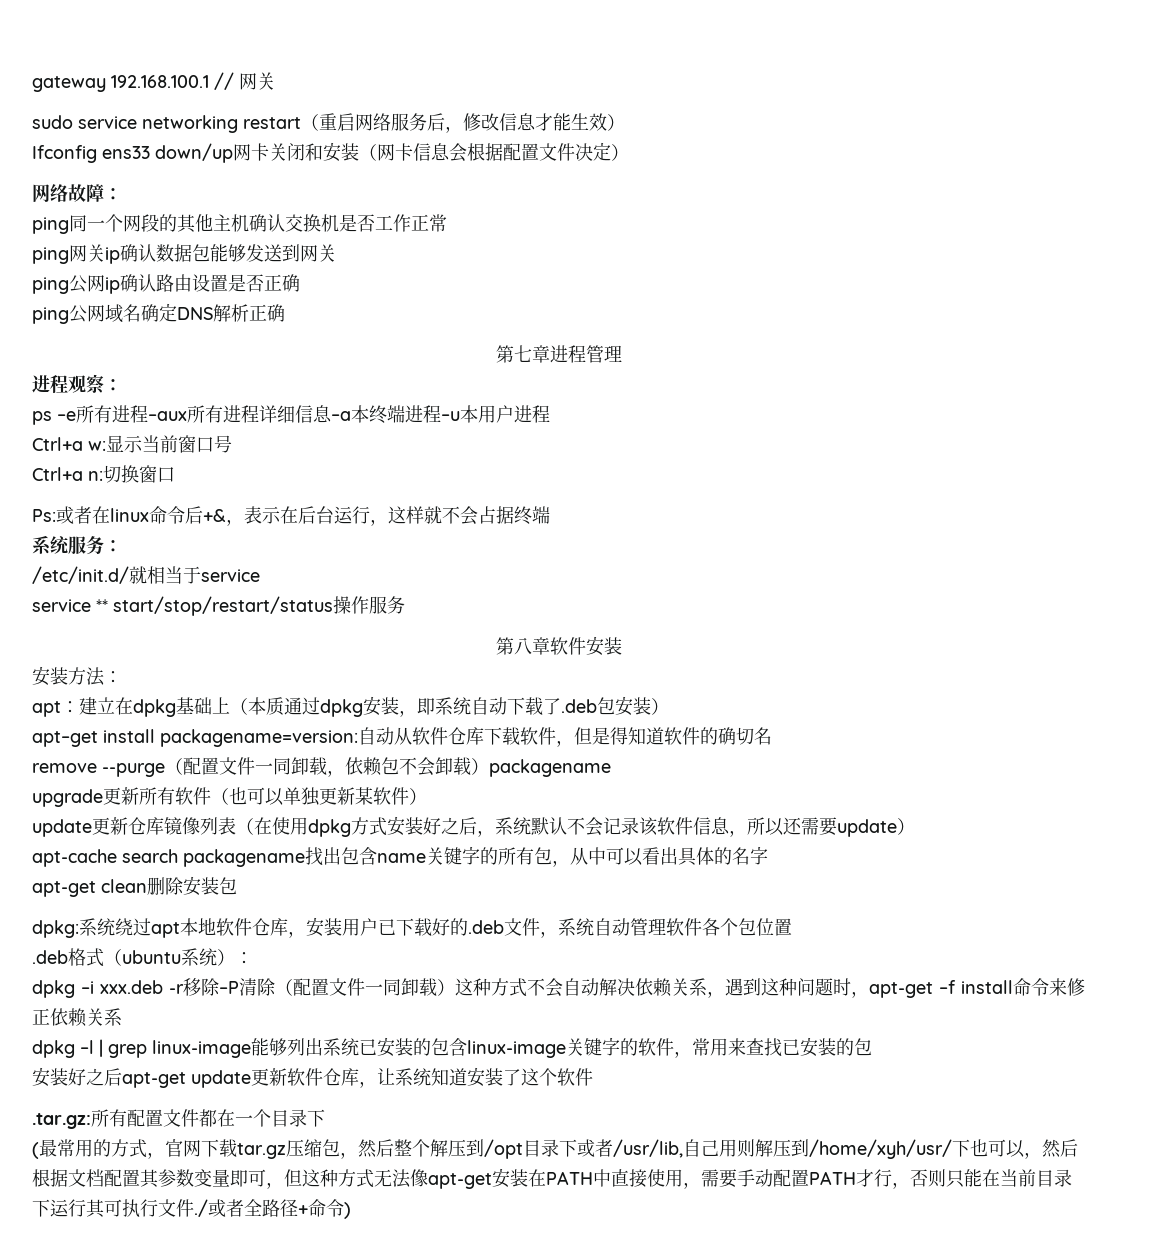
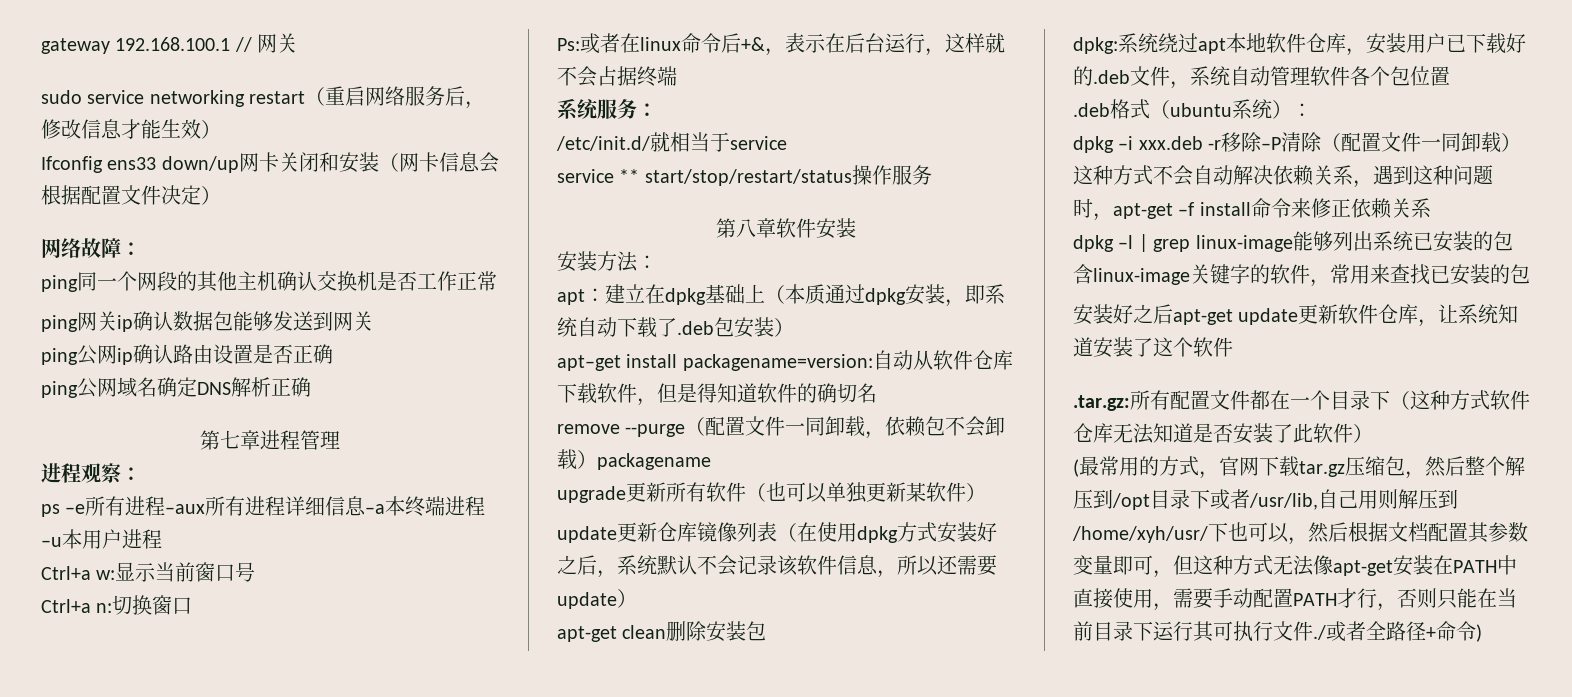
[32,846,768,867] // apt-cache search packagename找出包含name关键字的所有包，从中可以看出具体的名字 -> (637, 598) none
(325, 1118) none -> [1390,390,1530,410] [1073,423,1373,444] （这种方式软件仓库无法知道是否安装了此软件）

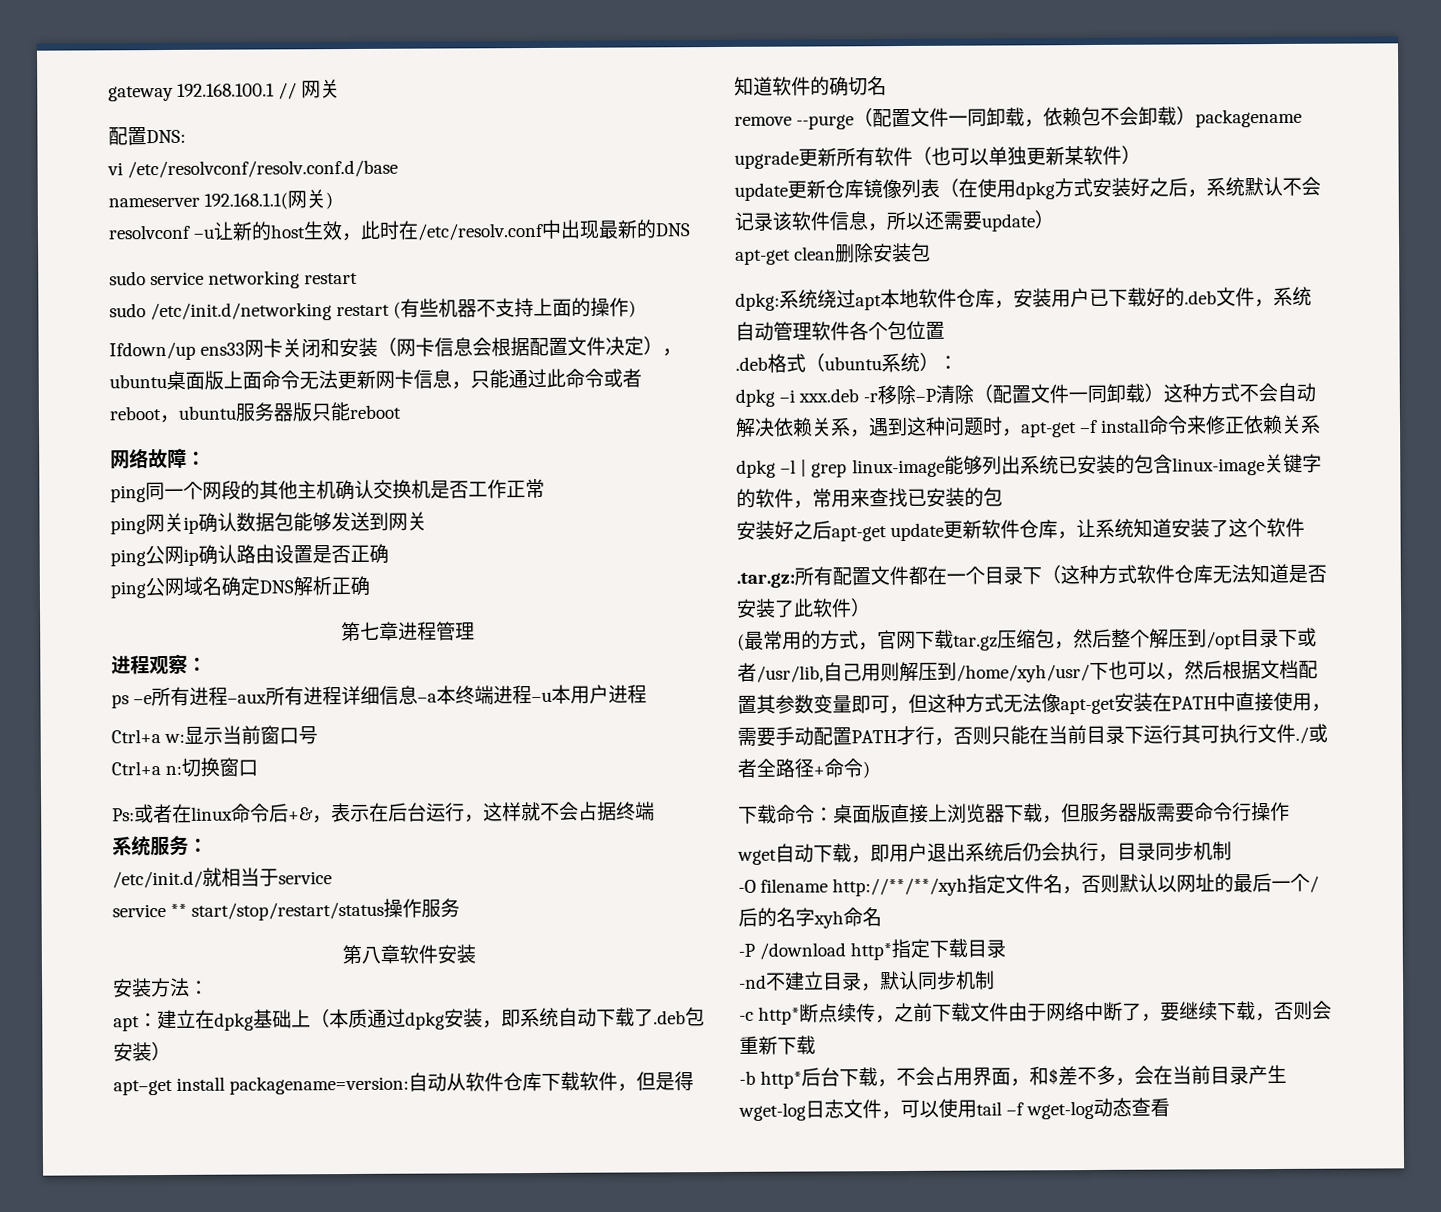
[41,86,486,109] [41,119,221,139] [41,156,239,173] sudo service networking restart（重启网络服务后，修改信息才能生效） // Ifconfig ens33 down/up -> [108,127,186,146] [107,159,399,179] [108,189,334,210] [108,219,691,242] [109,270,359,289] [109,297,637,322] [109,341,246,361] 配置DNS: // vi /etc/resolvconf/resolv.conf.d/base // nameserver 192.168.1.1(网关) // resolvconf –u让新的host生效，此时在/etc/resolv.conf中出现最新的DNS // sudo service networking restart // sudo /etc/init.d/networking restart (有些机器不支持上面的操作) // Ifdown/up ens33
(221, 195) none -> [662,348,683,357] [109,368,642,390] [109,402,401,424] ，ubuntu桌面版上面命令无法更新网卡信息，只能通过此命令或者reboot，ubuntu服务器版只能reboot
(1482, 633) none -> [738,801,1290,824] [737,841,1232,865] [738,873,1320,897] [738,907,882,929] [738,938,1007,961] [738,970,995,992] [739,1000,1333,1025] [739,1035,816,1055] [739,1064,1288,1089] [738,1097,1171,1121] // 下载命令：桌面版直接上浏览器下载，但服务器版需要命令行操作 // wget自动下载，即用户退出系统后仍会执行，目录同步机制 // -O filename http://**/**/xyh指定文件名，否则默认以网址的最后一个/后的名字xyh命名 // -P /download http*指定下载目录 // -nd不建立目录，默认同步机制 // -c http*断点续传，之前下载文件由于网络中断了，要继续下载，否则会重新下载 // -b http*后台下载，不会占用界面，和$差不多，会在当前目录产生wget-log日志文件，可以使用tail –f wget-log动态查看

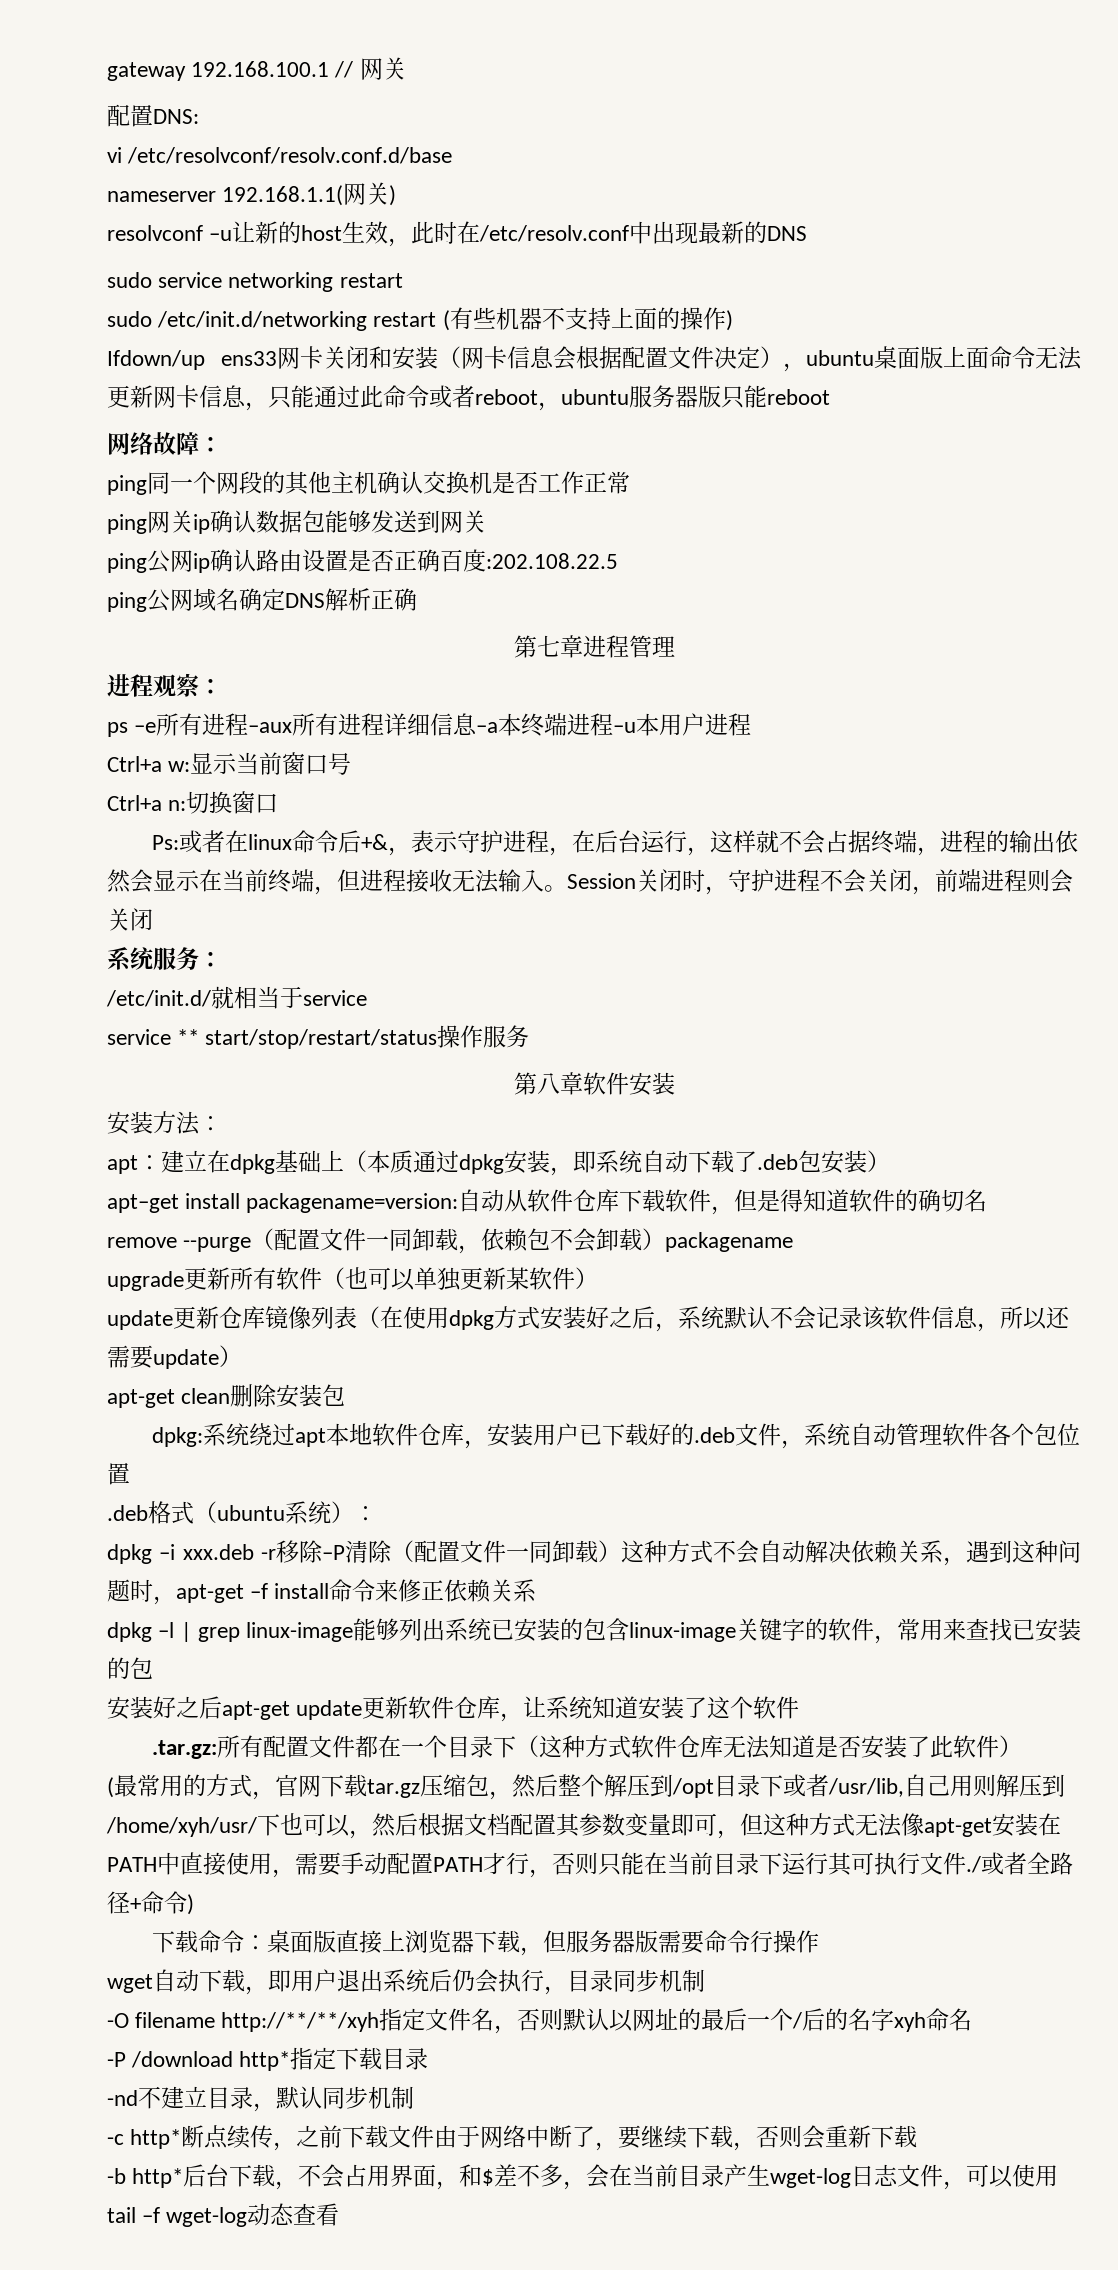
(389, 553) none -> [440,549,618,572] 百度:202.108.22.5
(370, 813) none -> [457,830,573,856] 守护进程，
(655, 811) none -> [917,830,1079,856] [107,869,1073,895] [107,908,153,931] ，进程的输出依然会显示在当前终端，但进程接收无法输入。Session关闭时，守护进程不会关闭，前端进程则会关闭

